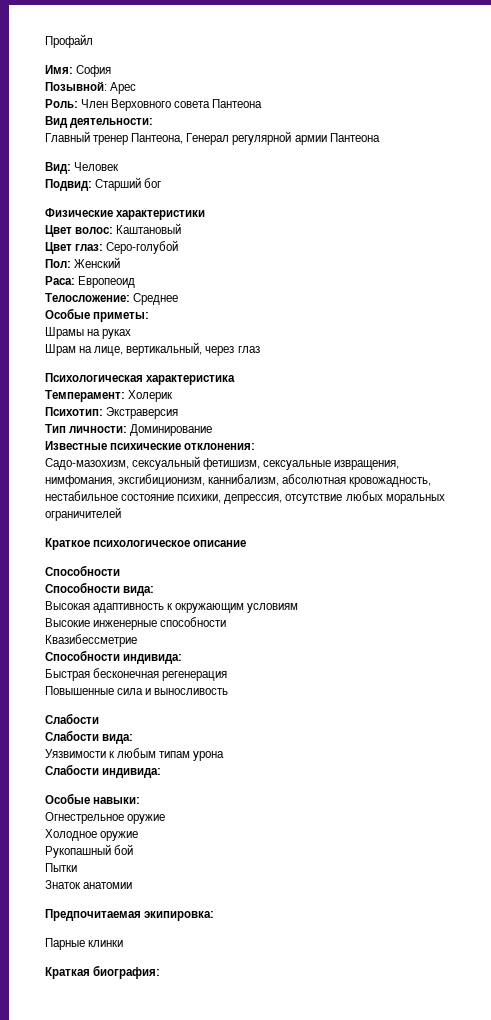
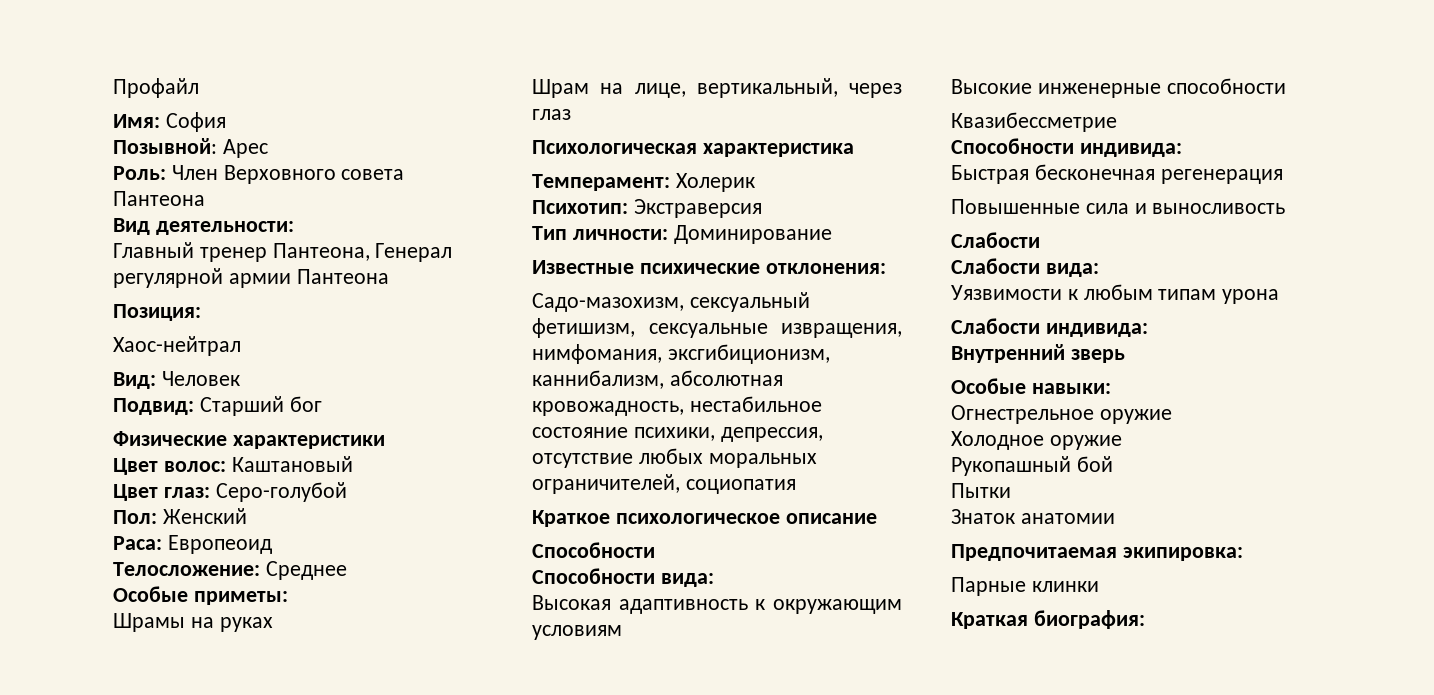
(380, 137) none -> [113,304,201,321] [113,336,241,356] // Позиция: // Хаос-нейтрал
[45,507,121,521] ограничителей -> [532,474,796,494] ограничителей, социопатия
(162, 773) none -> [951,344,1125,363] // Внутренний зверь

